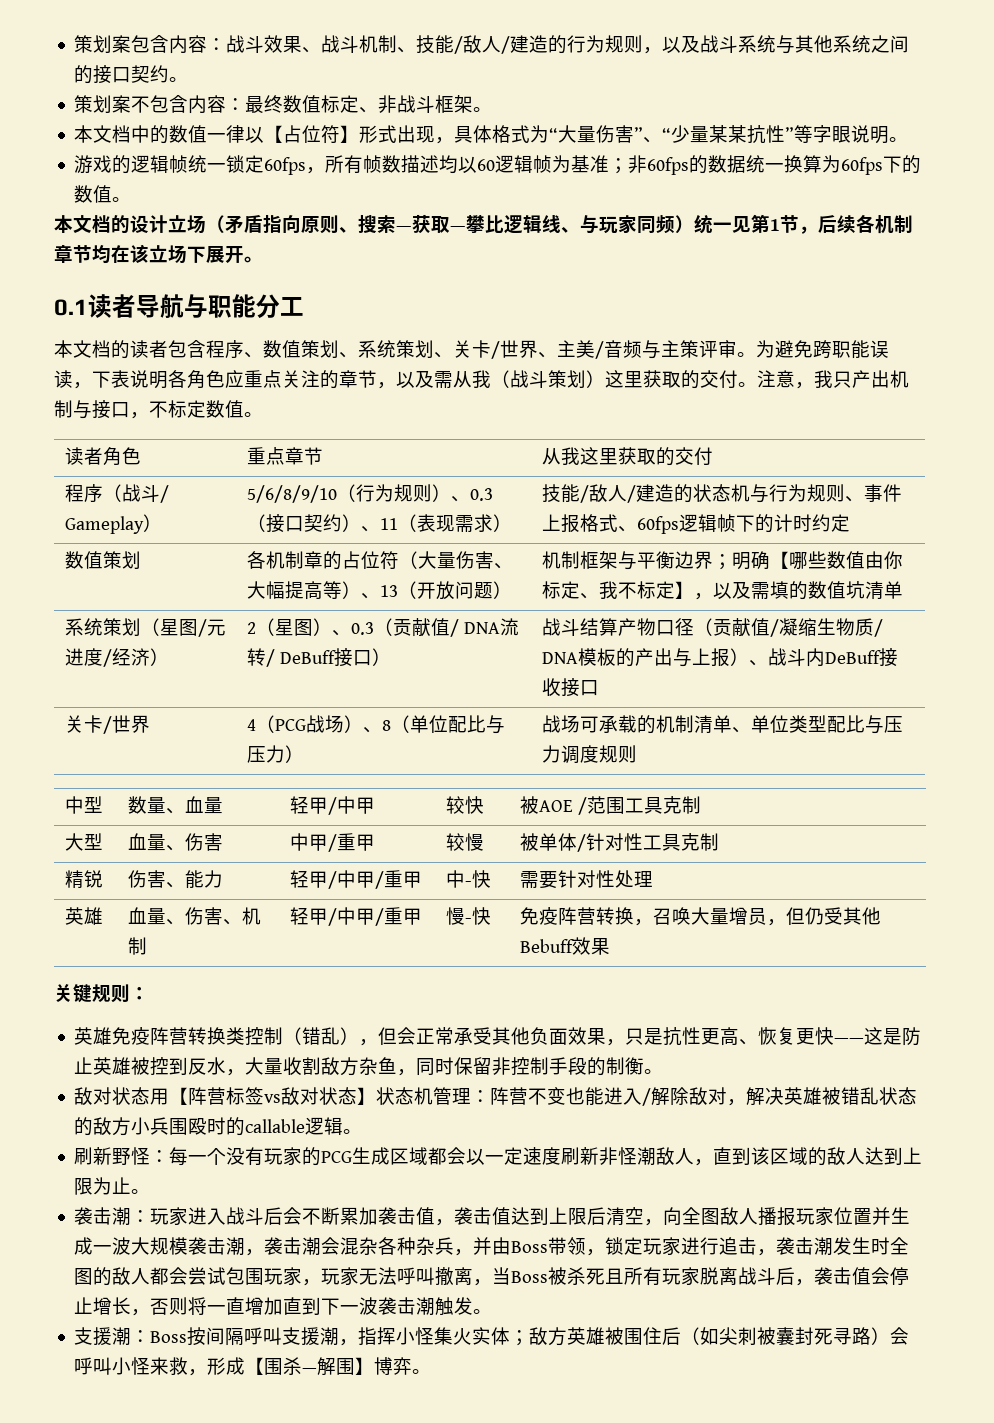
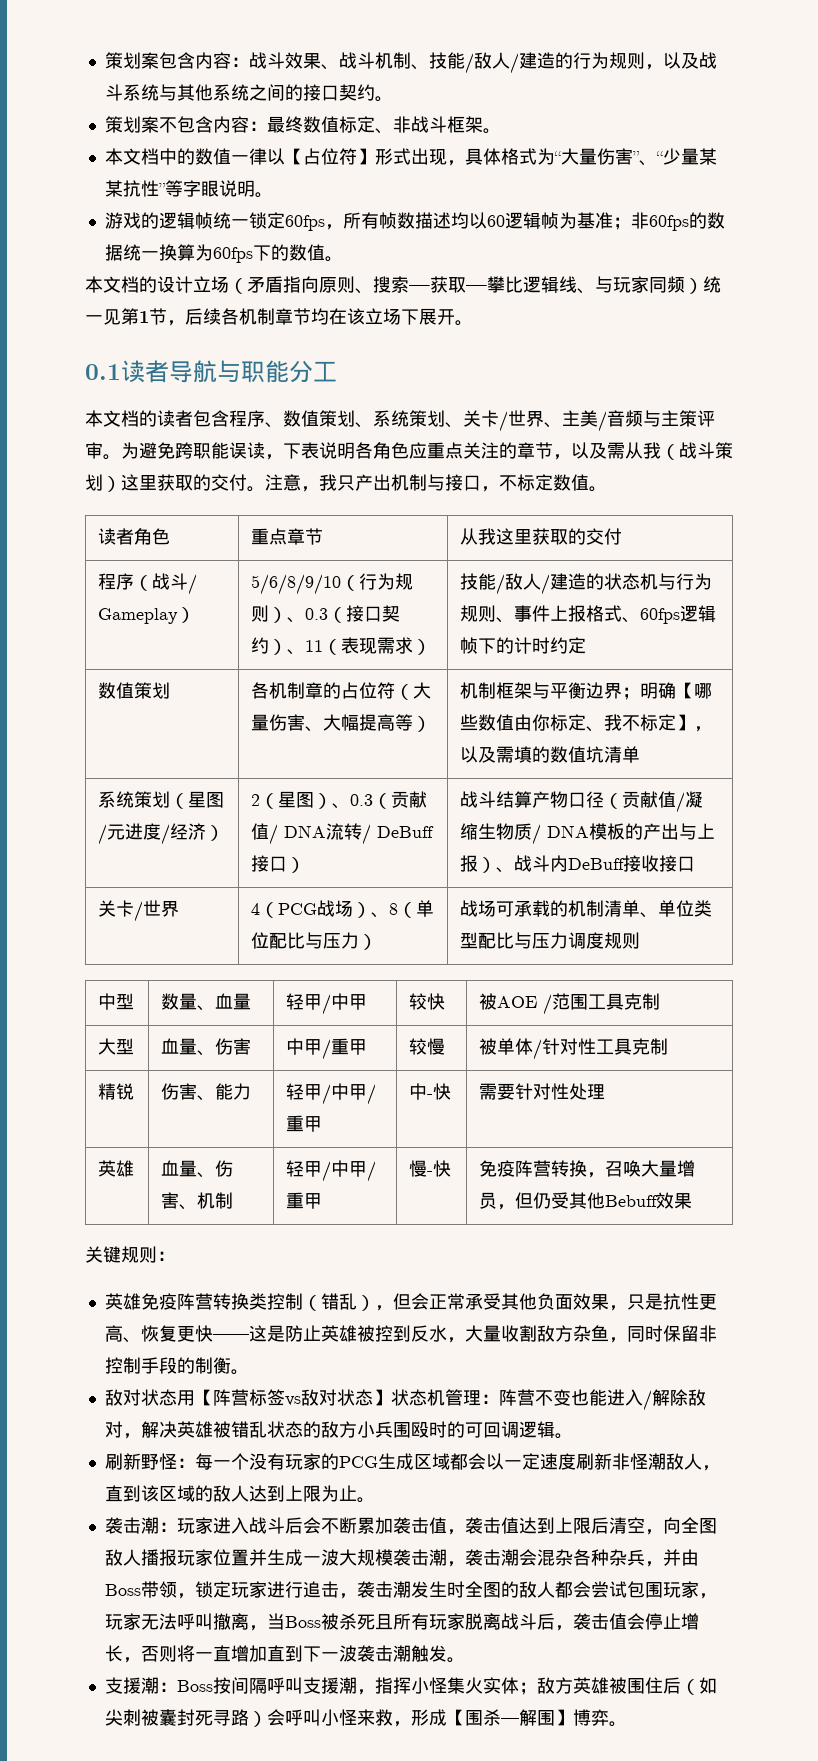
[360,581,512,600] 、13（开放问题） -> (432, 724) none
[245,1119,306,1133] callable -> [464,1421,519,1438] 可回调

